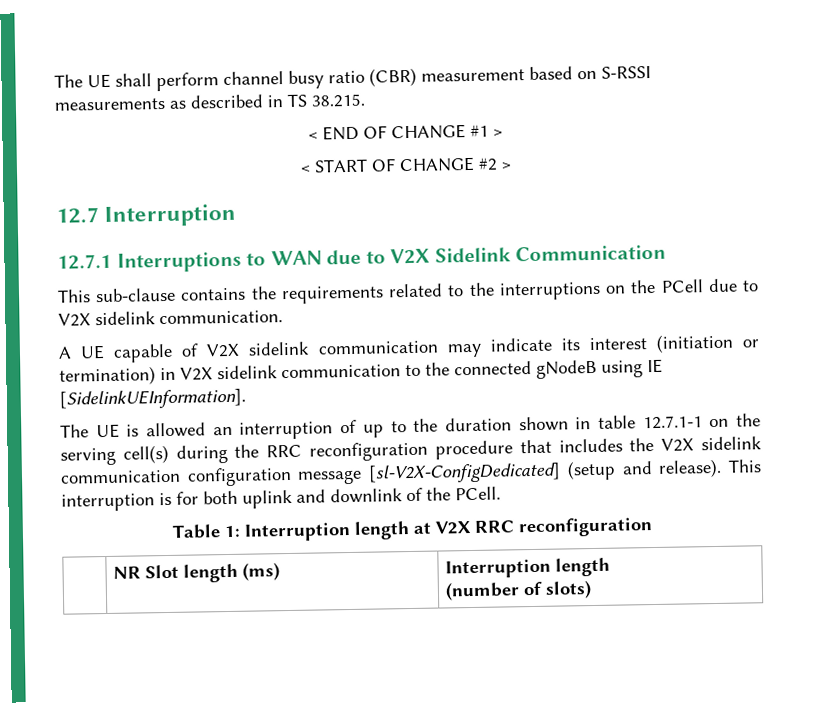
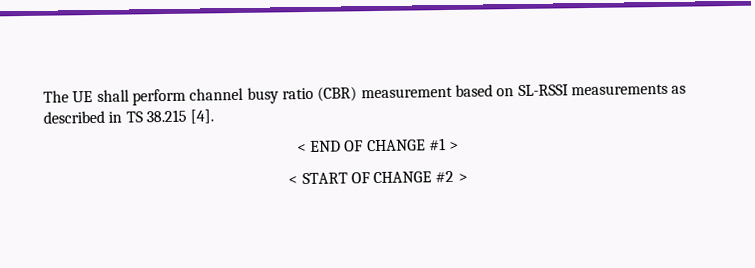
[601,66,651,79] S-RSSI -> [517,84,569,97] SL-RSSI
[311,93,365,108] 38.215. -> [145,109,215,124] 38.215 [4].
[56,203,237,227] [57,244,667,273] [57,278,760,305] [58,310,283,327] [58,333,760,363] [59,358,663,386] [59,388,246,410] [60,413,761,440] [60,436,763,466] [60,458,762,487] [61,486,501,512] [171,517,653,542] [112,562,280,583] [444,557,610,579] [444,580,592,601] // 12.7 Interruption // 12.7.1 Interruptions to WAN due to V2X Sidelink Communication // This sub-clause contains the requirements related to the interruptions on the PCell due to V2X sidelink communication. // A UE capable of V2X sidelink communication may indicate its interest (initiation or termination) in V2X sidelink communication to the connected gNodeB using IE [SidelinkUEInformation]. // The UE is allowed an interruption of up to the duration shown in table 12.7.1-1 on the serving cell(s) during the RRC reconfiguration procedure that includes the V2X sidelink communication configuration message [sl-V2X-ConfigDedicated] (setup and release). This interruption is for both uplink and downlink of the PCell. // Table 1: Interruption length at V2X RRC reconfiguration // | NR Slot length (ms) | Interruption length // (number of slots) -> (468, 177) none

